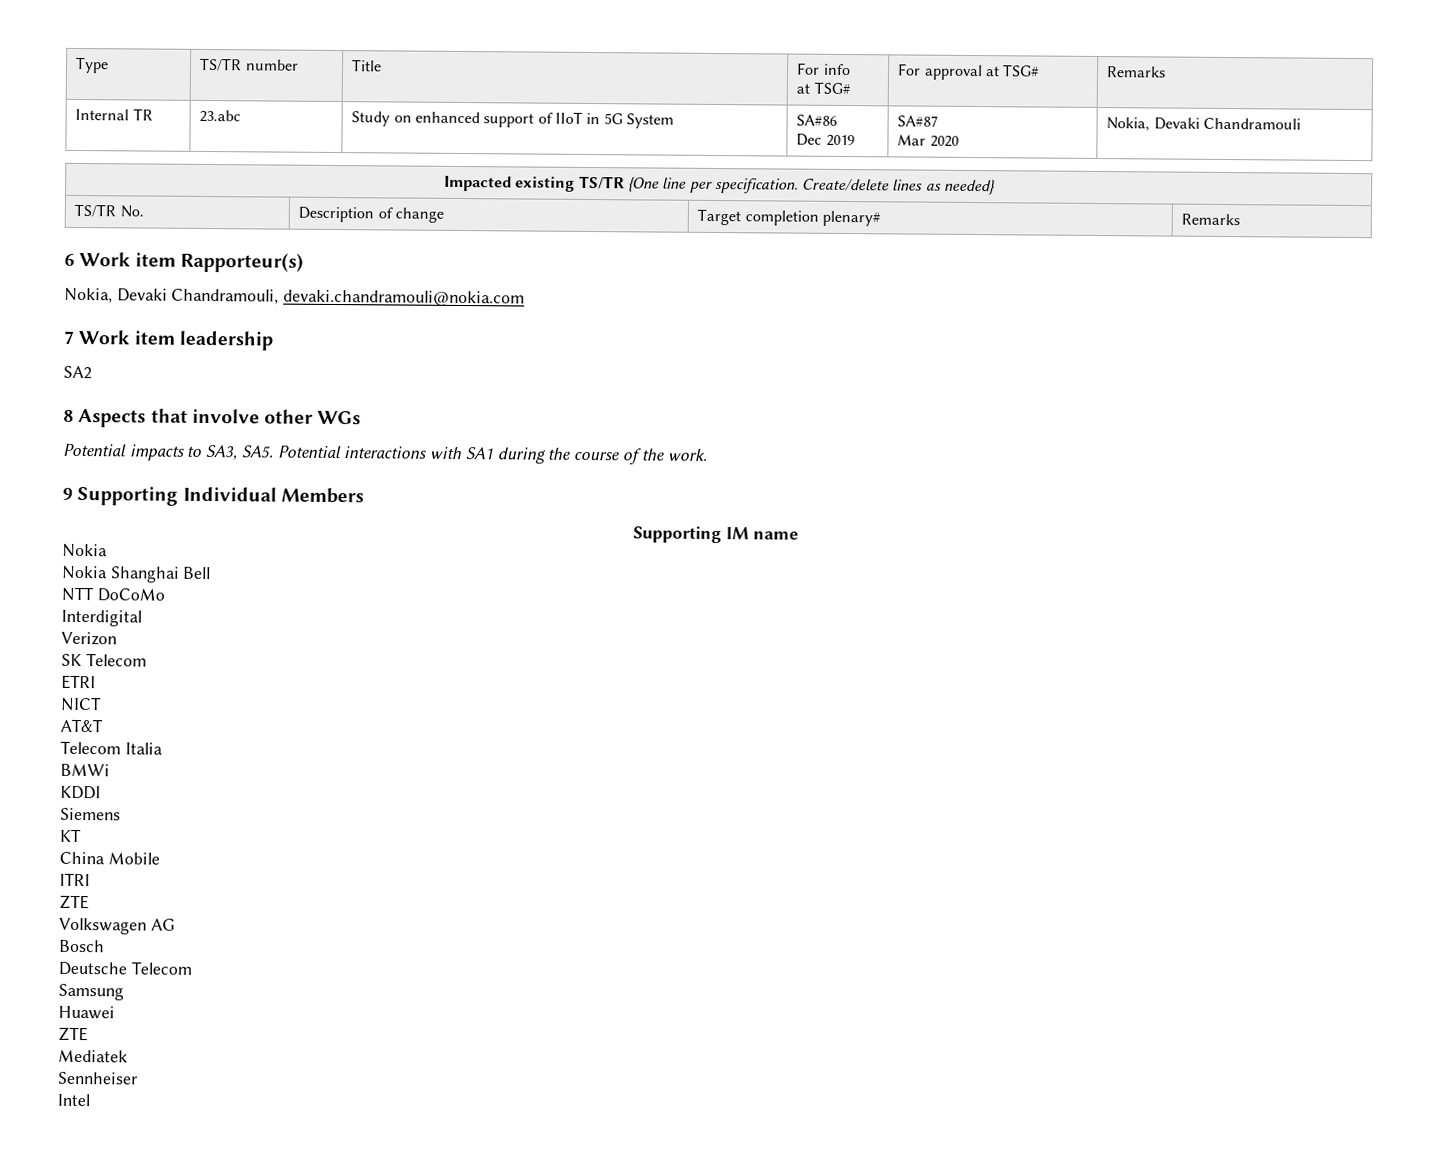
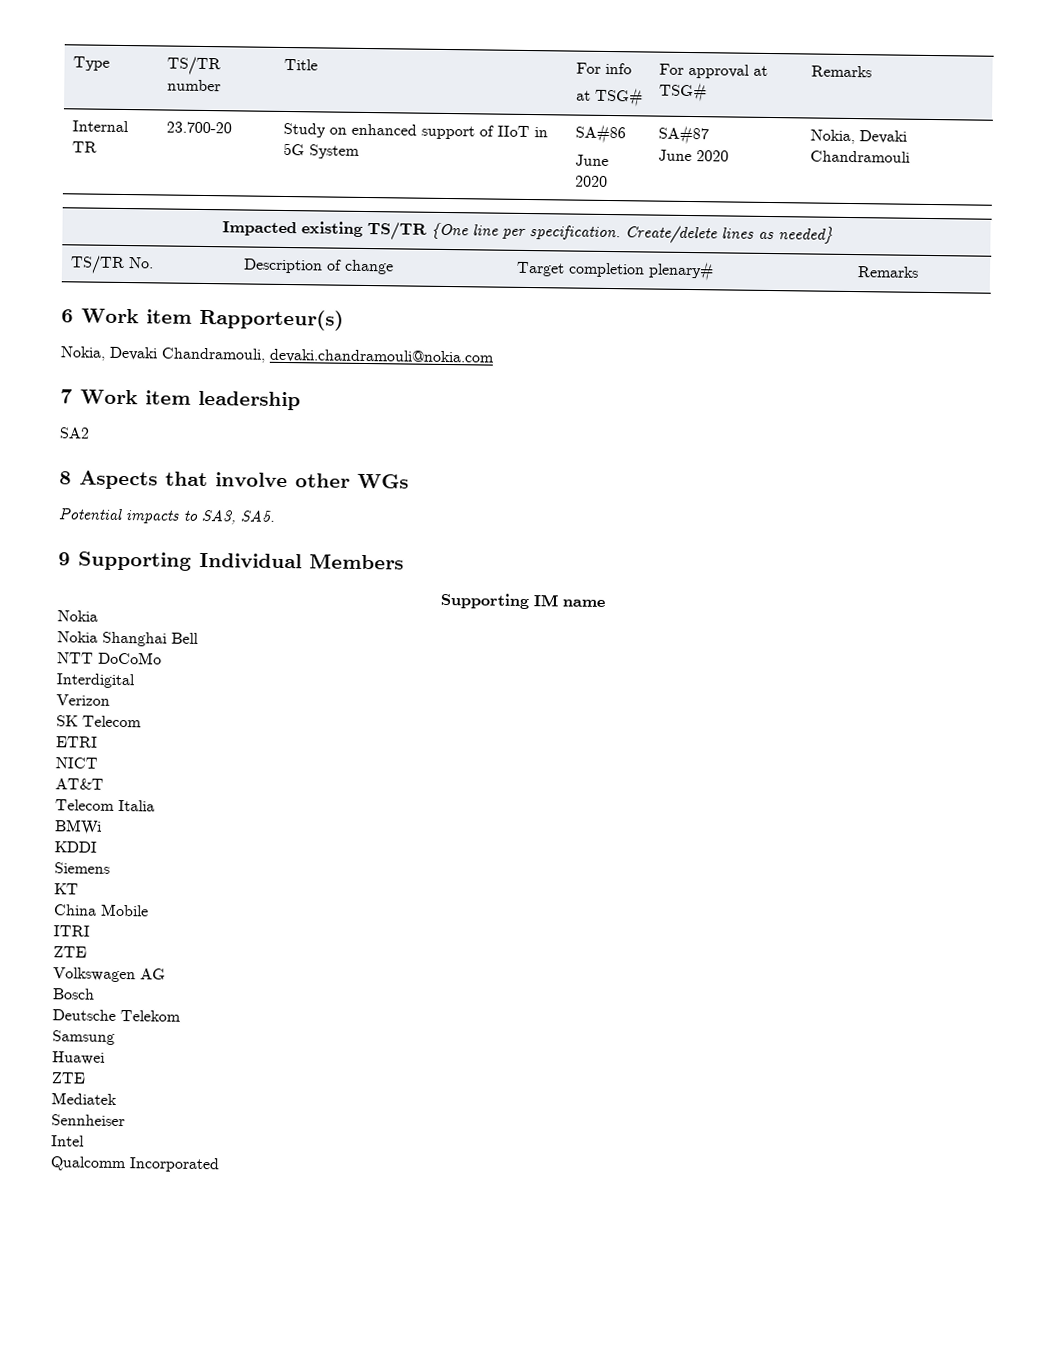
[199,109,242,123] 23.abc -> [165,121,232,134] 23.700-20
[796,133,855,147] Dec 2019 -> [574,154,609,166] [574,175,608,187] June 2020
[897,134,927,146] Mar -> [657,149,692,162] June
[276,445,709,465] Potential interactions with SA1 during the course of the work. -> (276, 515) none
[130,961,192,975] Telecom -> [120,1010,181,1022] Telekom
(90, 1100) none -> [50,1156,219,1173] // Qualcomm Incorporated

